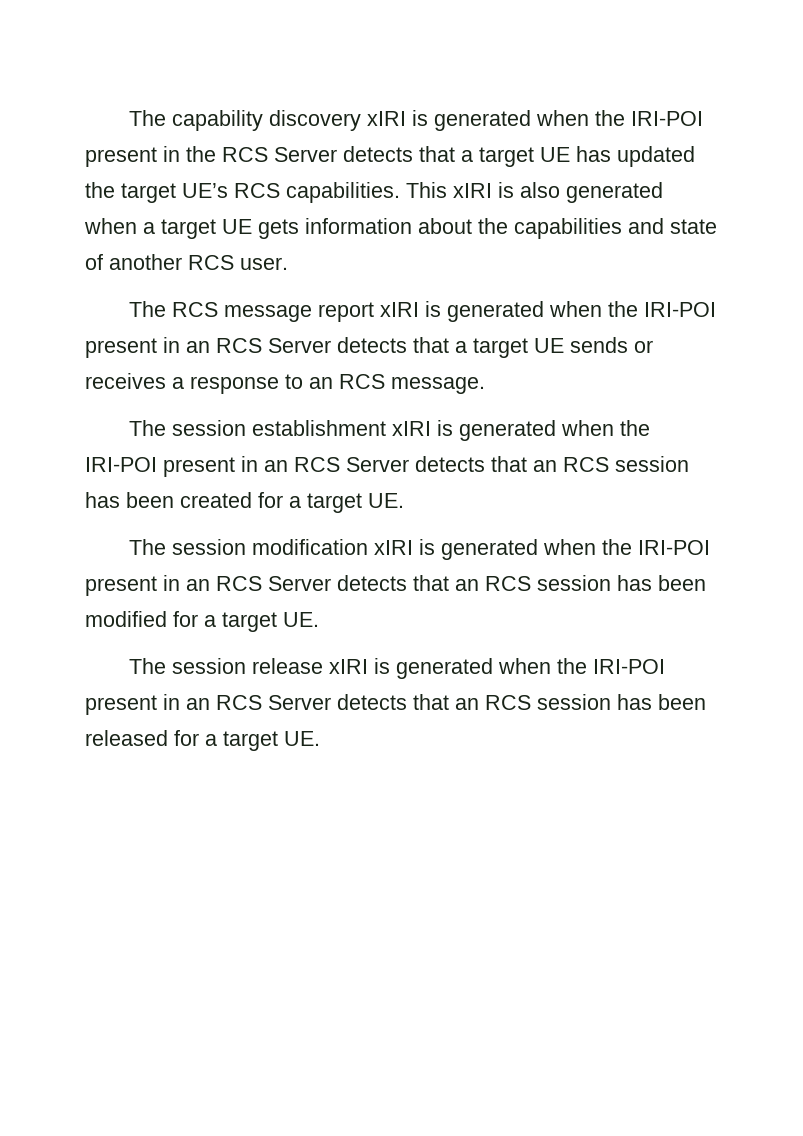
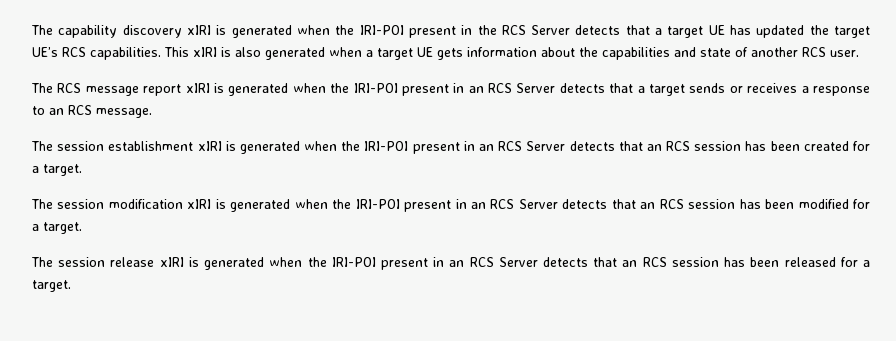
[534,338,564,353] UE -> (686, 90) none
[307,493,404,513] target UE. -> [43,164,82,176] target.
[222,612,319,632] target UE. -> [43,222,82,234] target.
[223,731,320,751] target UE. -> [32,280,71,292] target.

